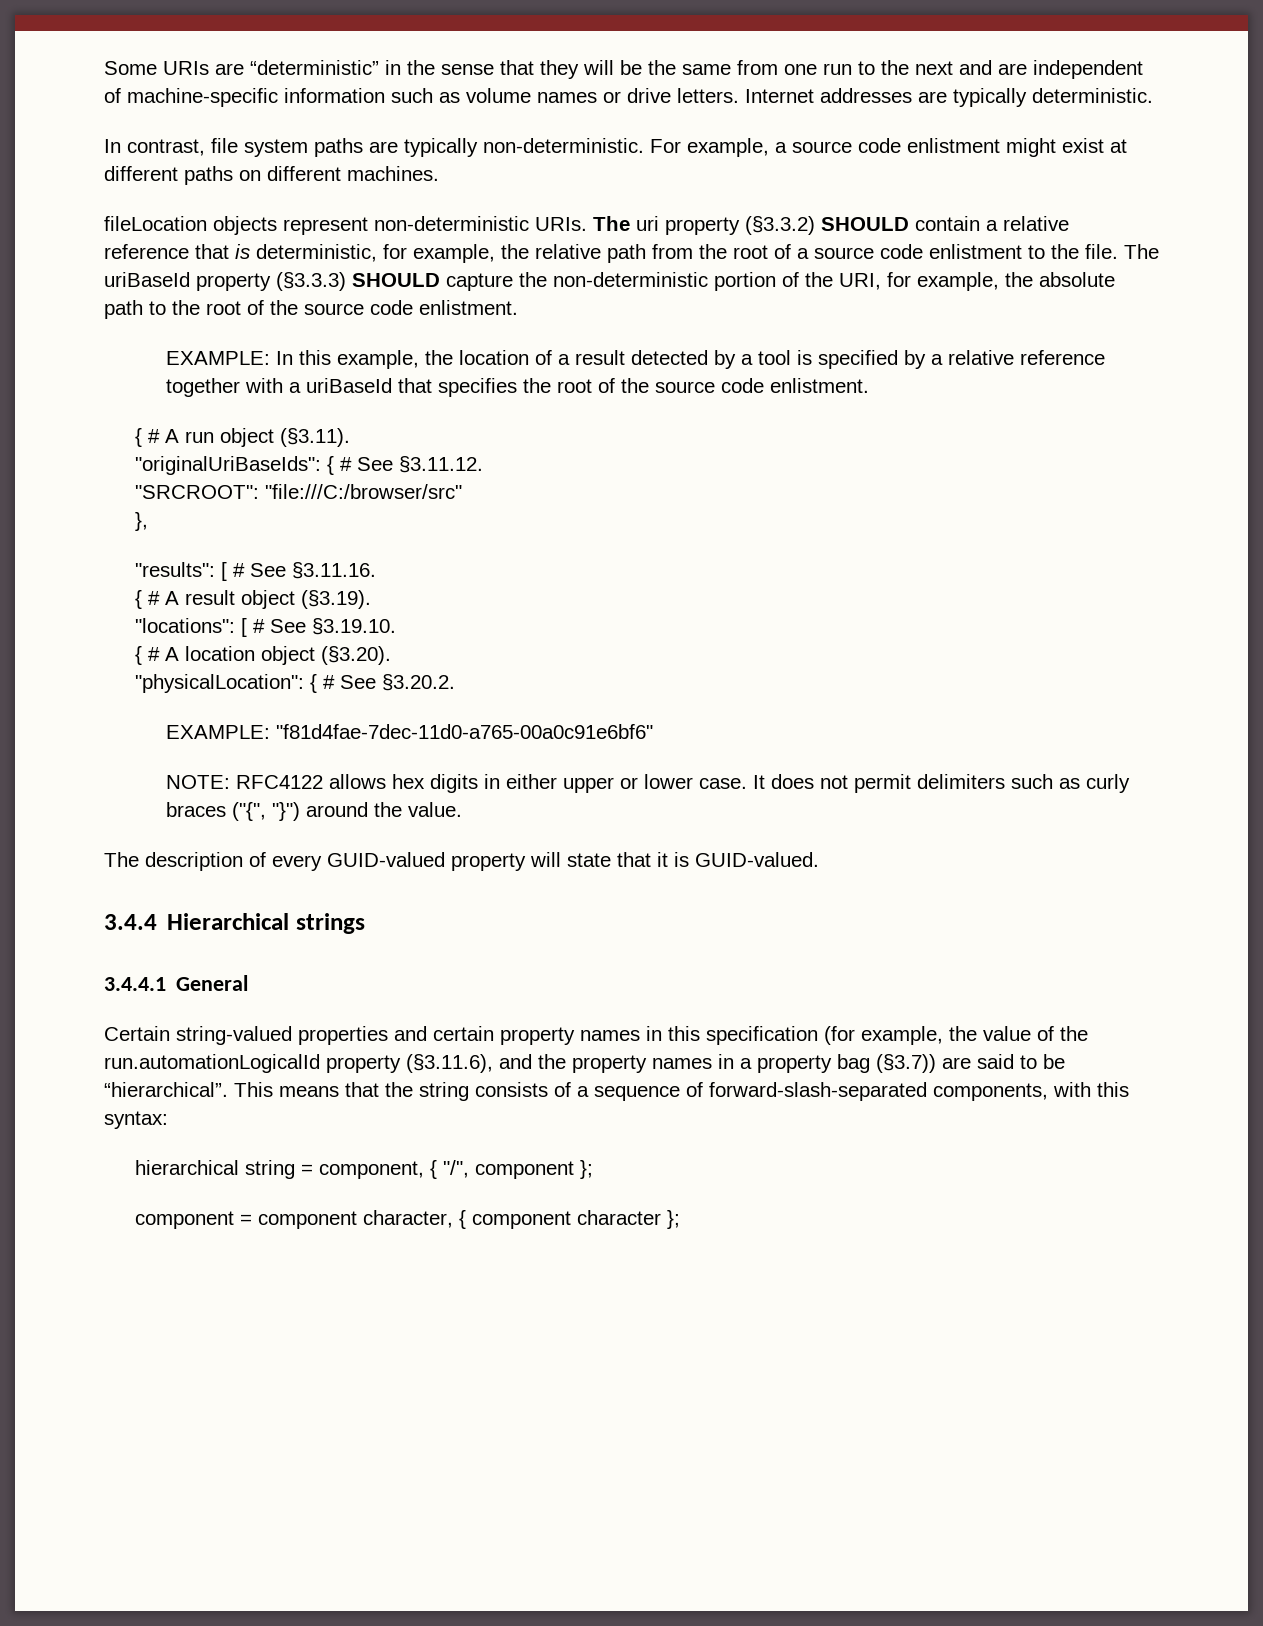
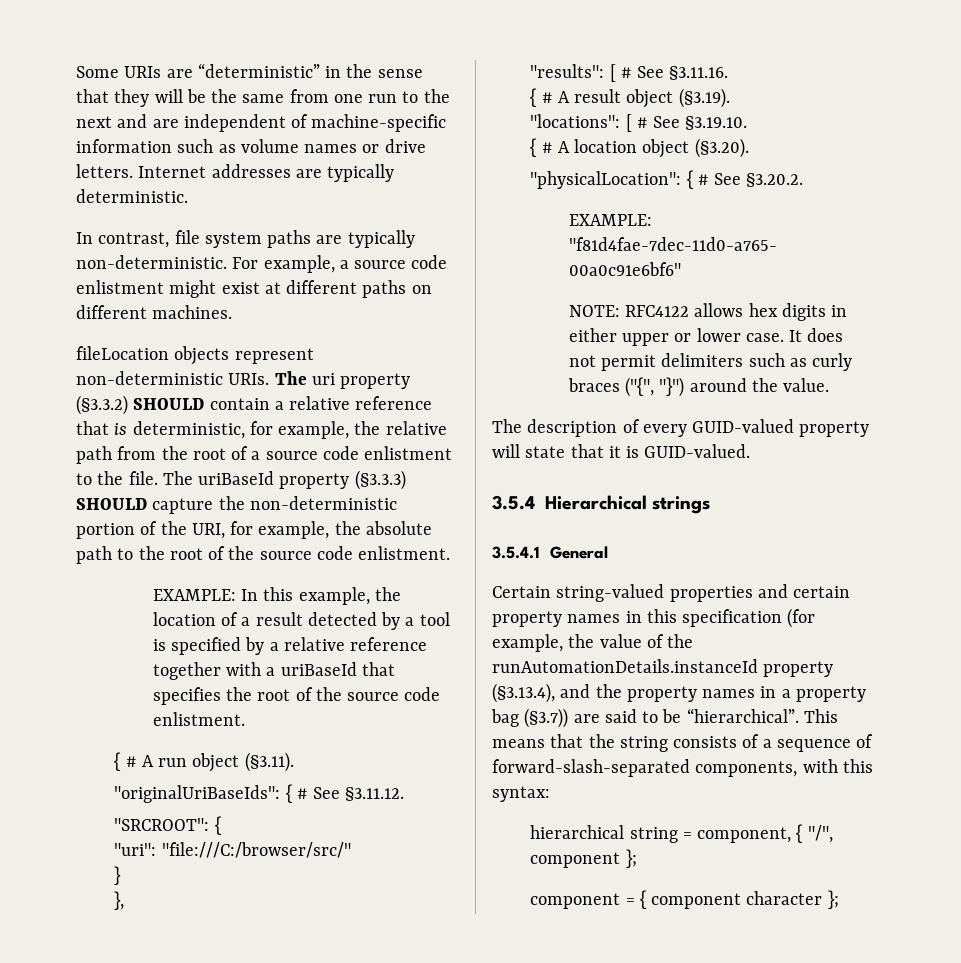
[264,484,462,499] "file:///C:/browser/src" -> [214,816,222,835] [114,842,351,858] [114,866,122,885] { // "uri": "file:///C:/browser/src/" // }
[104,914,157,930] 3.4.4 -> [492,495,535,510] 3.5.4
[104,977,166,991] 3.4.4.1 -> [492,546,540,559] 3.5.4.1
[104,1054,493,1073] run.automationLogicalId property (§3.11.6), -> [492,659,834,677] [492,683,555,703] runAutomationDetails.instanceId property (§3.13.4),
[257,1210,453,1229] component character, -> (635, 901) none

